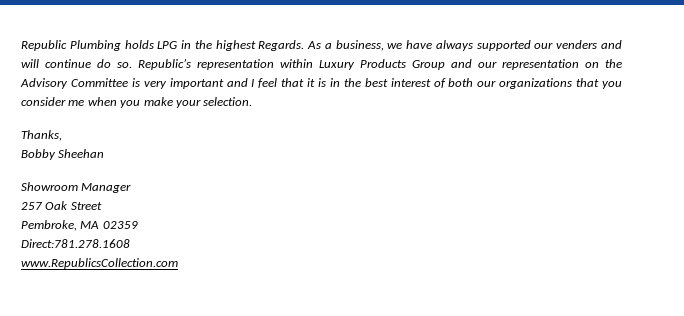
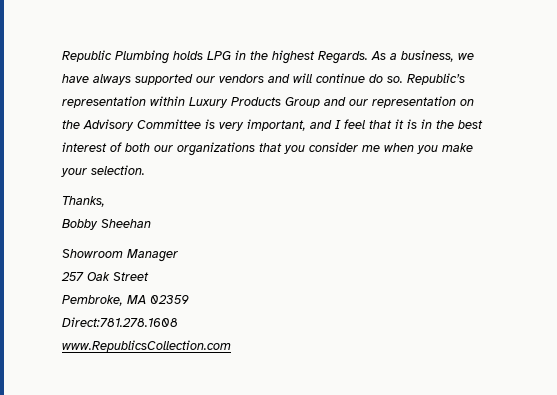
[556,40,598,49] venders -> [219,74,264,83] vendors
[169,78,224,89] important -> [247,119,306,131] important,

